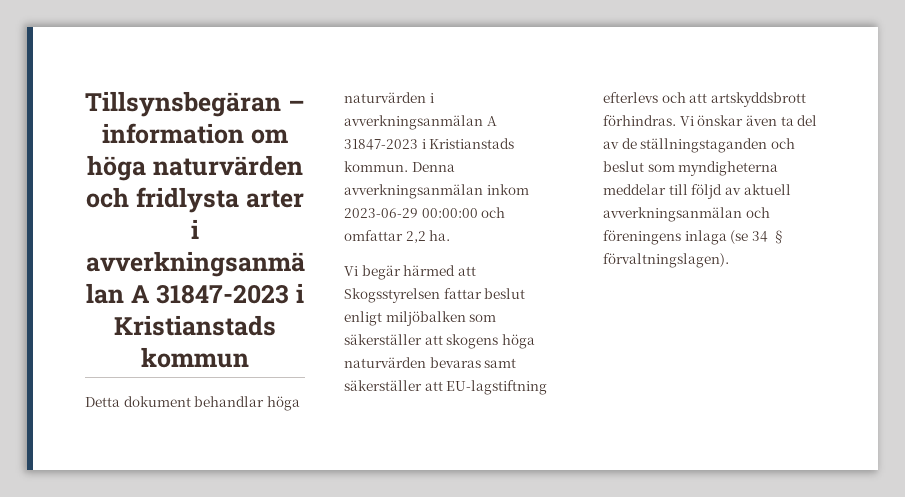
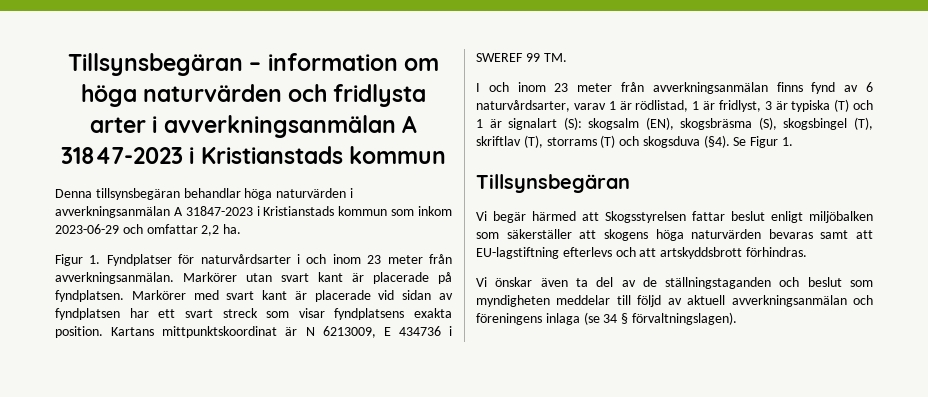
[85,396,191,407] Detta dokument -> [55,188,180,200] Denna tillsynsbegäran
[344,161,455,172] [344,184,483,199] kommun. Denna avverkningsanmälan -> [338,206,415,216] kommun som
[421,208,478,218] 00:00:00 -> (119, 229) none
(451, 235) none -> [55,254,452,266] [55,272,452,284] [55,290,453,302] [55,308,452,320] [55,326,452,338] [476,53,567,62] [476,82,873,94] [476,99,873,112] [476,117,873,130] [476,135,794,148] [476,174,630,193] // Figur 1. Fyndplatser för naturvårdsarter i och inom 23 meter från avverkningsanmälan. Markörer utan svart kant är placerade på fyndplatsen. Markörer med svart kant är placerade vid sidan av fyndplatsen har ett svart streck som visar fyndplatsens exakta position. Kartans mittpunktskoordinat är N 6213009, E 434736 i SWEREF 99 TM. // I och inom 23 meter från avverkningsanmälan finns fynd av 6 naturvårdsarter, varav 1 är rödlistad, 1 är fridlyst, 3 är typiska (T) och 1 är signalart (S): skogsalm (EN), skogsbräsma (S), skogsbingel (T), skriftlav (T), storrams (T) och skogsduva (§4). Se Figur 1. // Tillsynsbegäran
[344,380,422,391] säkerställer -> (849, 234) none
(676, 120) none -> (807, 252) //
[678,161,779,176] myndigheterna -> [476,295,550,307] myndigheten

